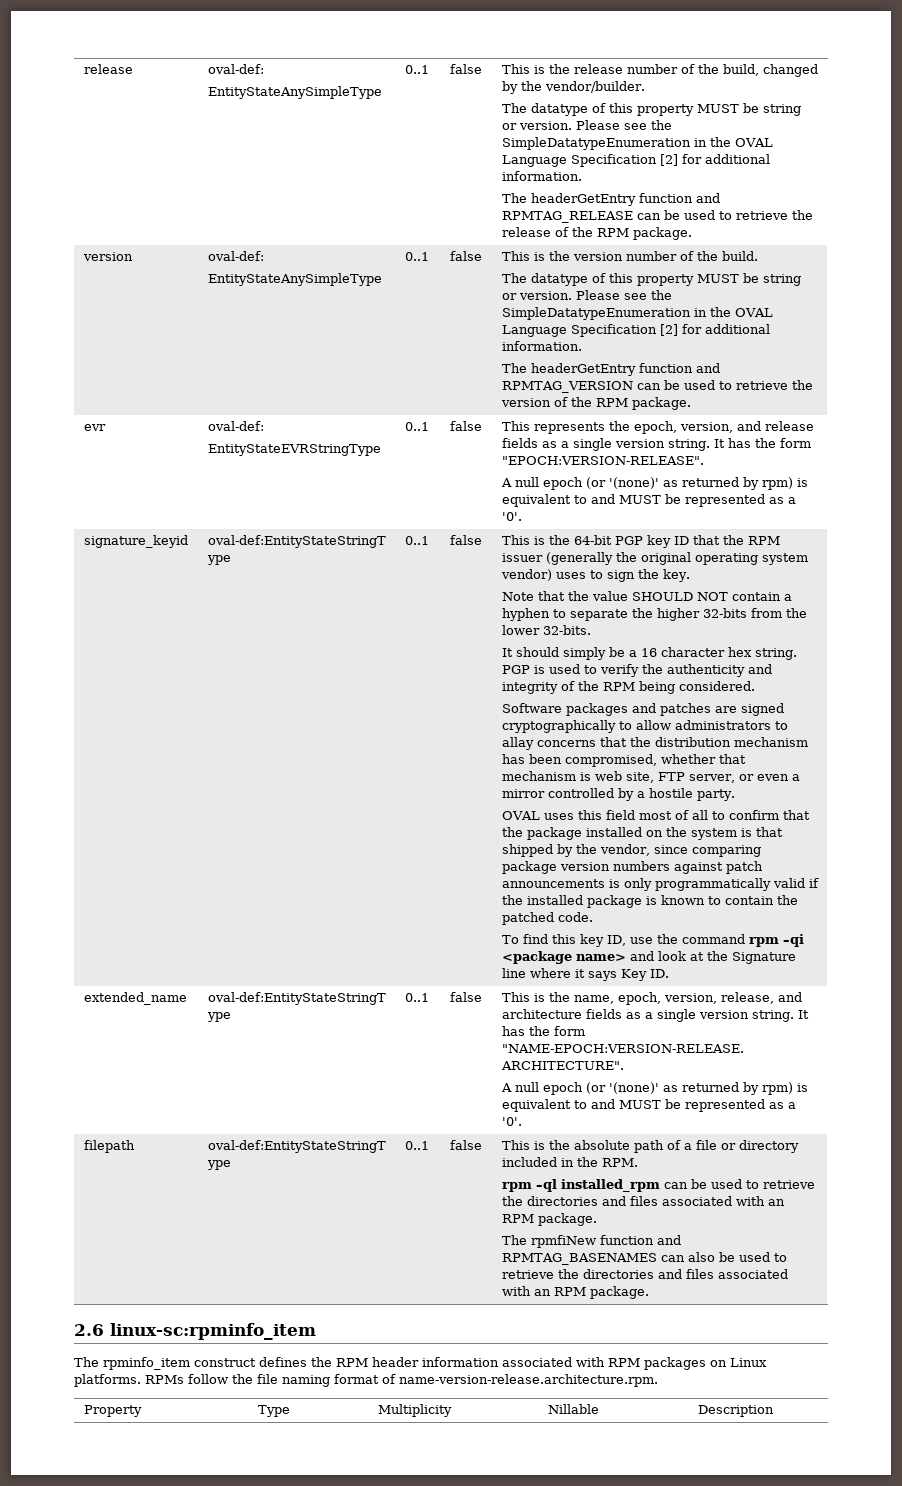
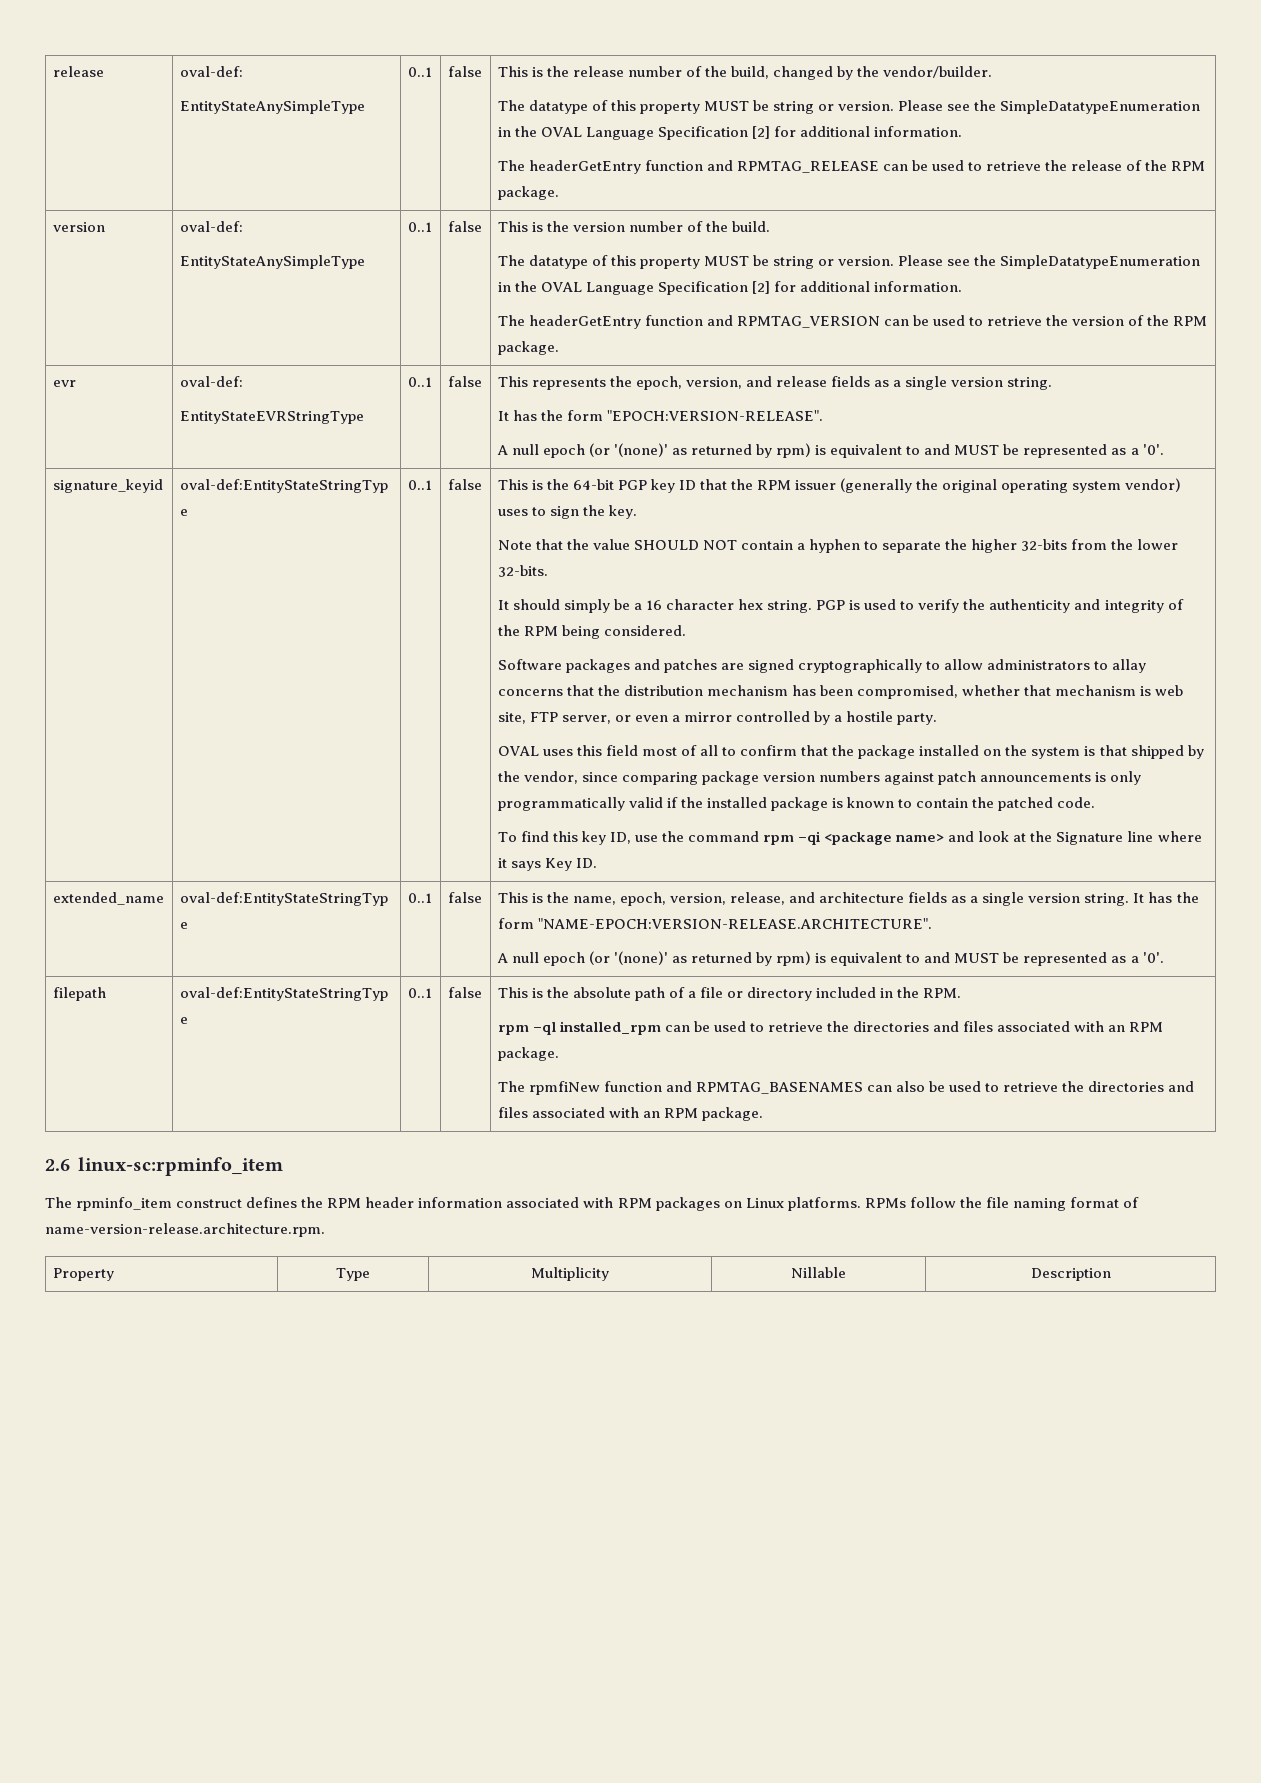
(710, 445) none -> (1053, 383) //

